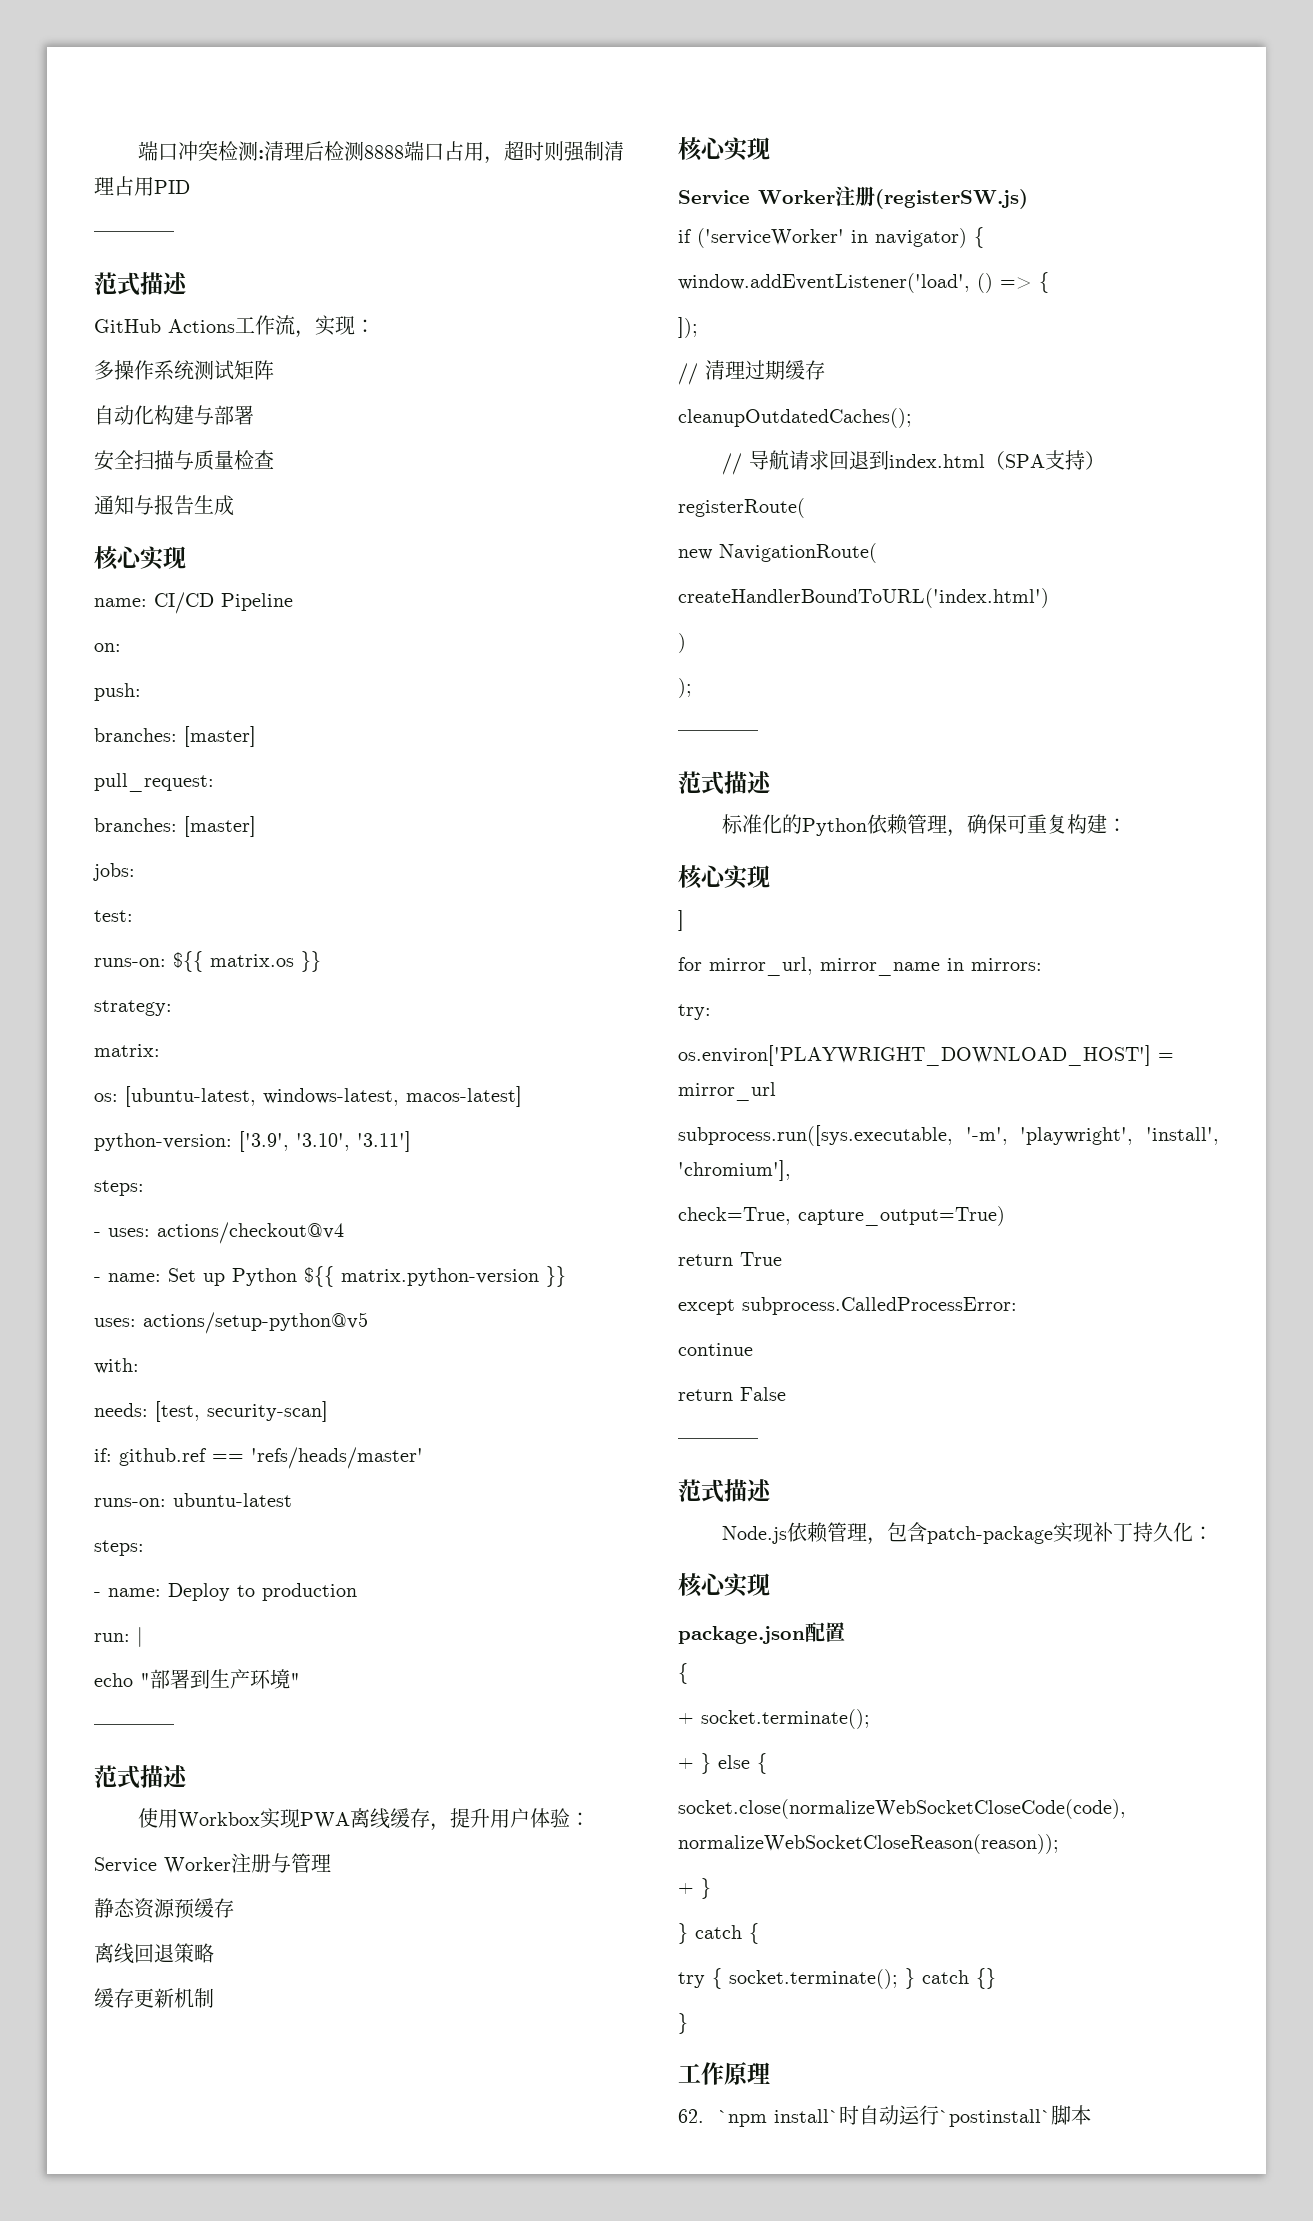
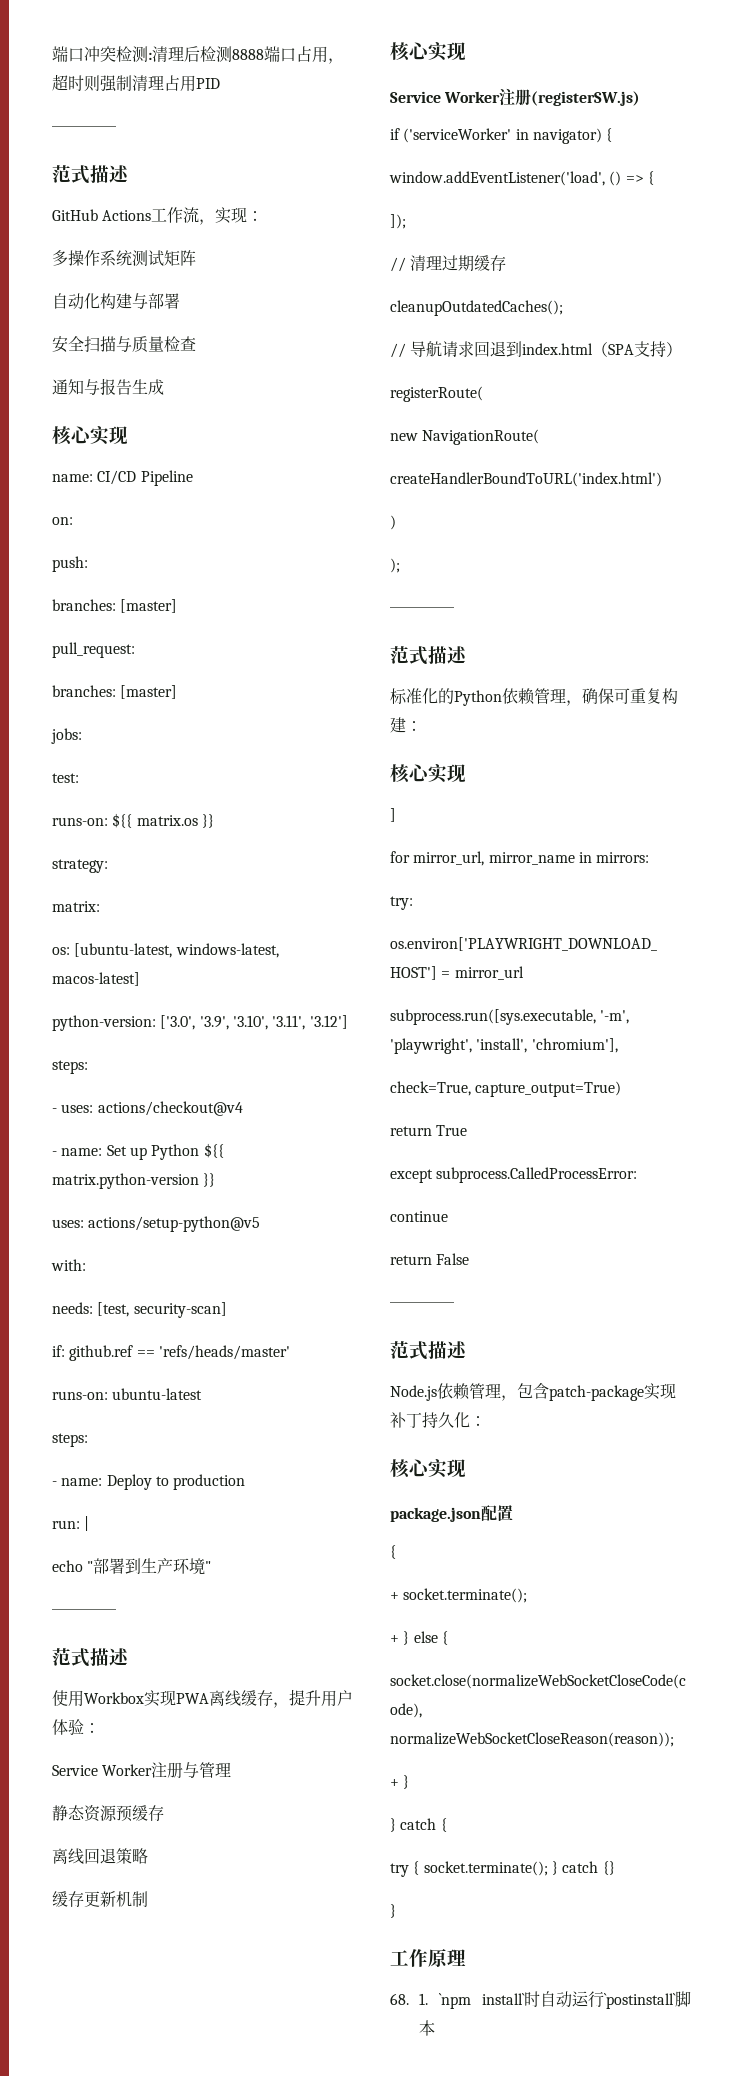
[239,1131,411,1152] ['3.9', '3.10', '3.11'] -> [160,1015,348,1030] ['3.0', '3.9', '3.10', '3.11', '3.12']
[678,2109,704,2123] 62. -> [390,1993,429,2005] 68. 1.

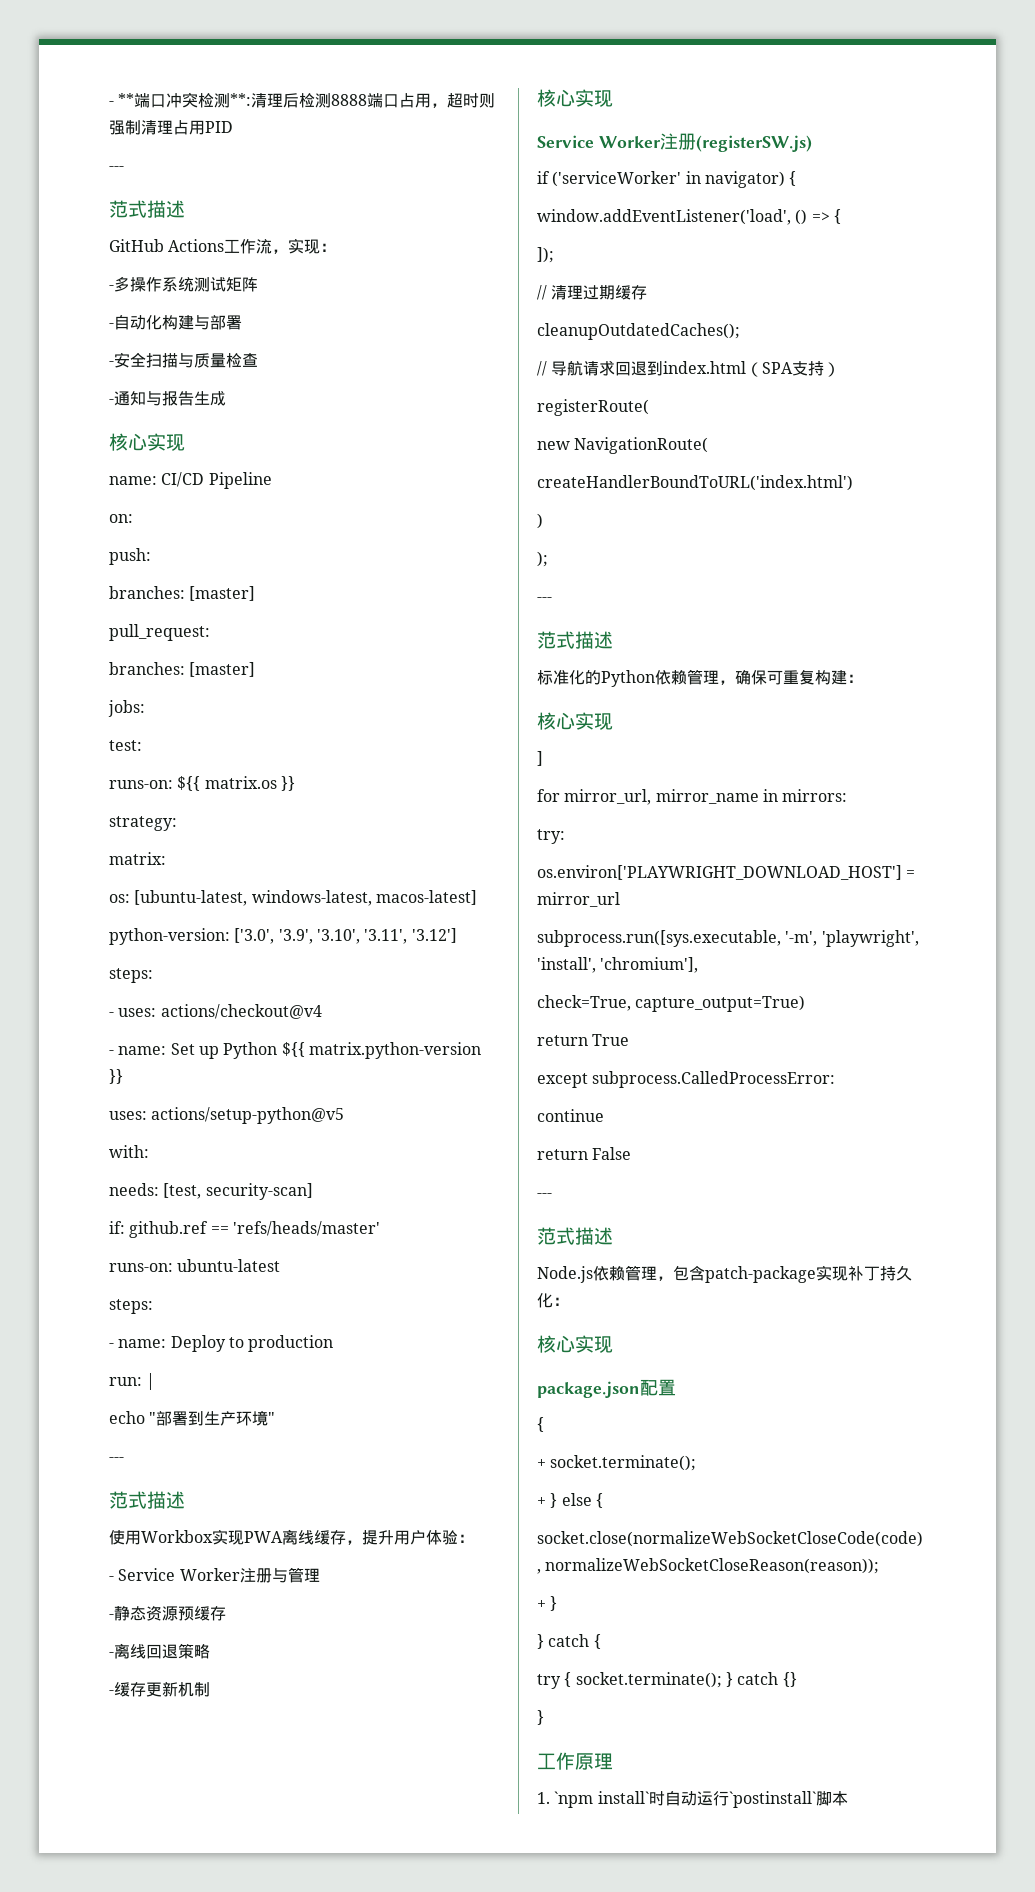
(52, 54) none -> [109,93,135,106] - **
[148,52,152,60] : -> [230,93,252,106] **:
[52,126,116,132] ──── -> [109,166,124,171] ---
(264, 216) none -> [109,285,114,290] -
(196, 258) none -> [109,323,114,328] -
(180, 301) none -> [109,361,114,366] -
(196, 343) none -> [109,399,114,404] -
[52,1609,116,1615] ──── -> [109,1457,124,1462] ---
(100, 1728) none -> [109,1576,114,1581] -
(232, 1769) none -> [109,1614,114,1619] -
(164, 1813) none -> [109,1652,114,1657] -
(148, 1856) none -> [109,1690,114,1695] -
[390,607,454,613] ──── -> [537,597,552,602] ---
[390,1302,454,1308] ──── -> [537,1193,552,1198] ---
[390,1993,409,2005] 68. -> (613, 1761) none

